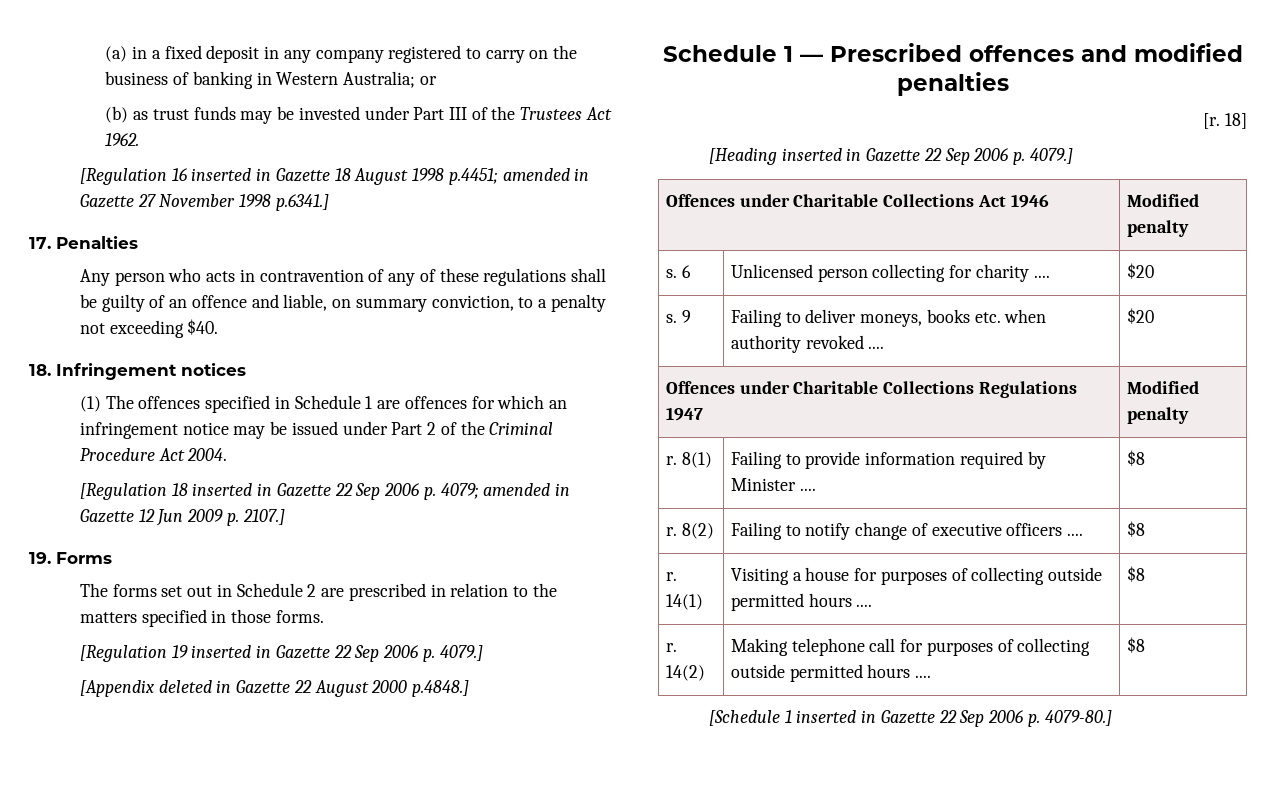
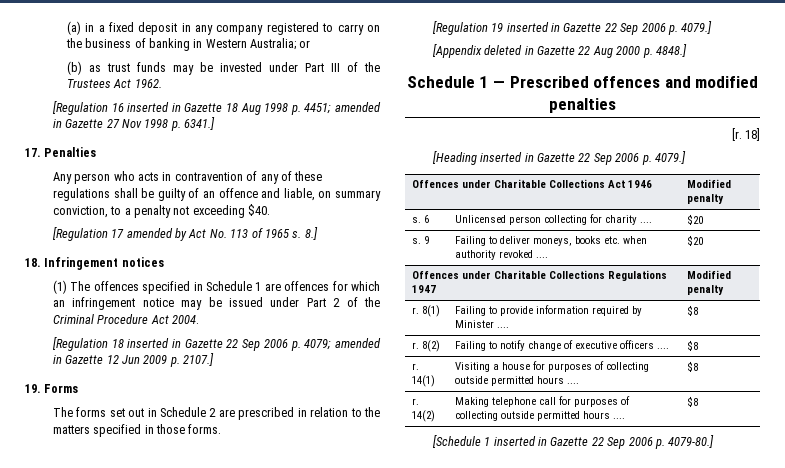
[354,168,590,185] [79,194,329,211] August 1998 p.4451; amended in Gazette 27 November 1998 p.6341.] -> [240,102,382,115] [52,117,216,131] Aug 1998 p. 4451; amended in Gazette 27 Nov 1998 p. 6341.]
(219, 327) none -> [51,227,318,241] // [Regulation 17 amended by Act No. 113 of 1965 s. 8.]
[314,680,470,697] August 2000 p.4848.] -> [592,44,687,58] Aug 2000 p. 4848.]

